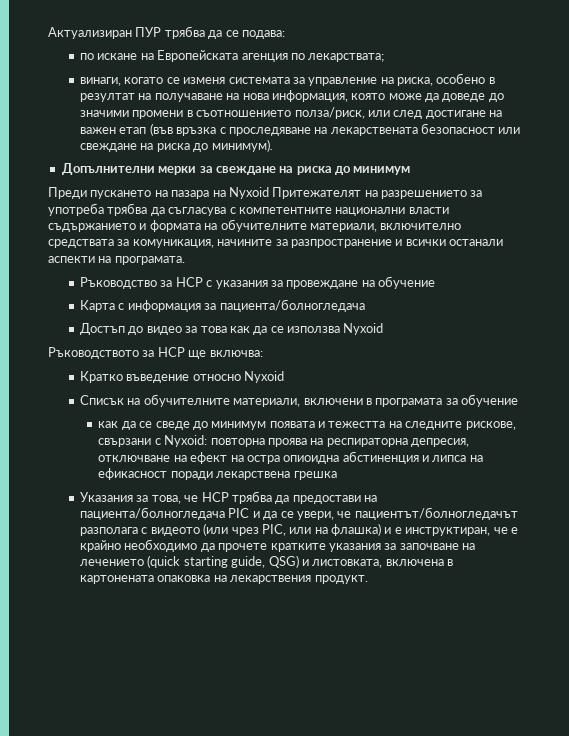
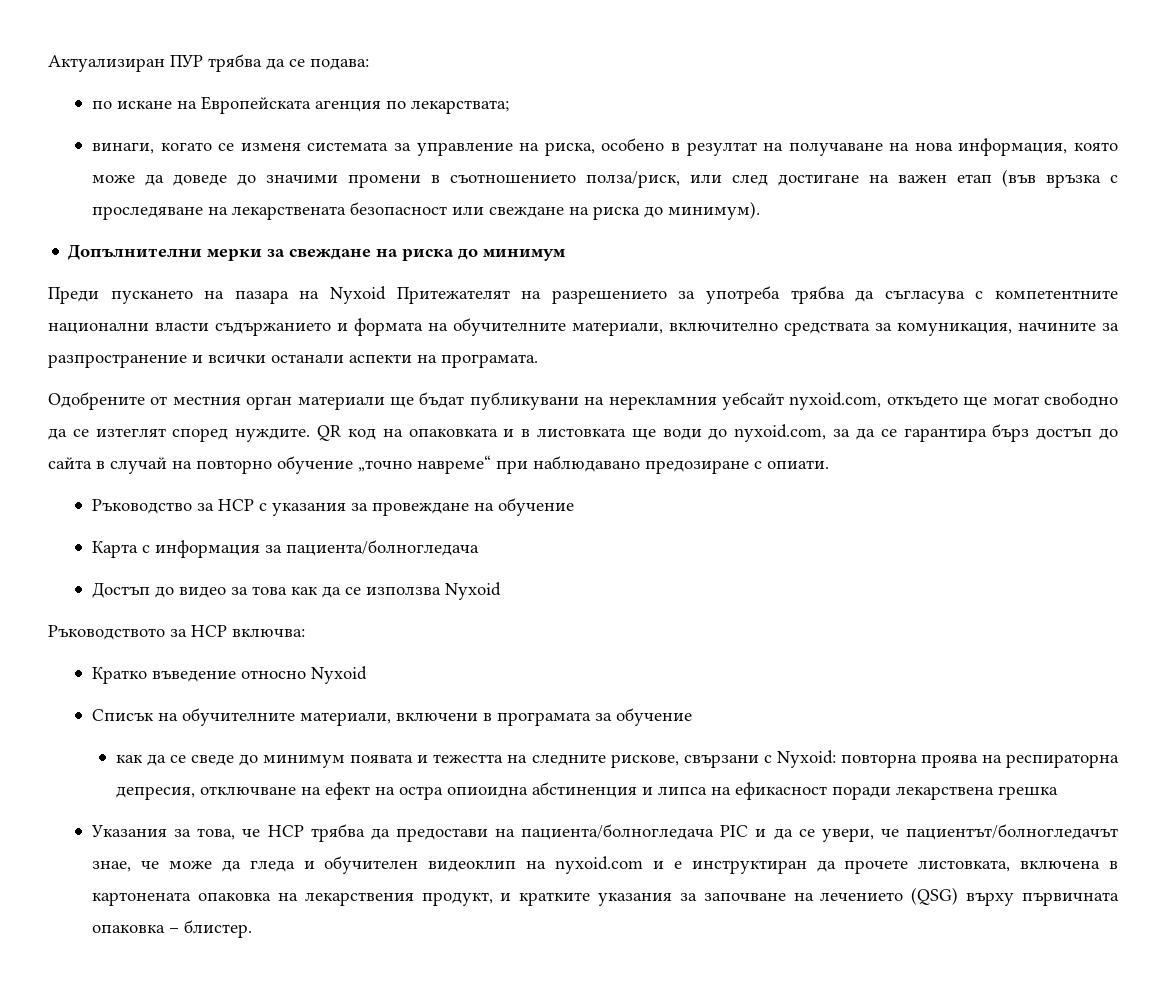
(185, 260) none -> [48,392,1118,410] [48,424,1119,442] [48,455,829,474] // Одобрените от местния орган материали ще бъдат публикувани на нерекламния уебсайт nyxoid.com, откъдето ще могат свободно да се изтеглят според нуждите. QR код на опаковката и в листовката ще води до nyxoid.com, за да се гарантира бърз достъп до сайта в случай на повторно обучение „точно навреме“ при наблюдавано предозиране с опиати.
[188,350,207,359] ще -> (227, 631) none
[80,523,518,536] [80,539,476,552] [80,555,309,568] разполага с видеото (или чрез PIC, или на флашка) и е инструктиран, че е крайно необходимо да прочете кратките указания за започване на лечението (quick starting guide, QSG) и -> [92,856,909,874] знае, че може да гледа и обучителен видеоклип на nyxoid.com и е инструктиран да прочете
[314,575,368,584] продукт. -> [421,887,1120,906] [92,920,253,938] продукт, и кратките указания за започване на лечението (QSG) върху първичната опаковка – блистер.

